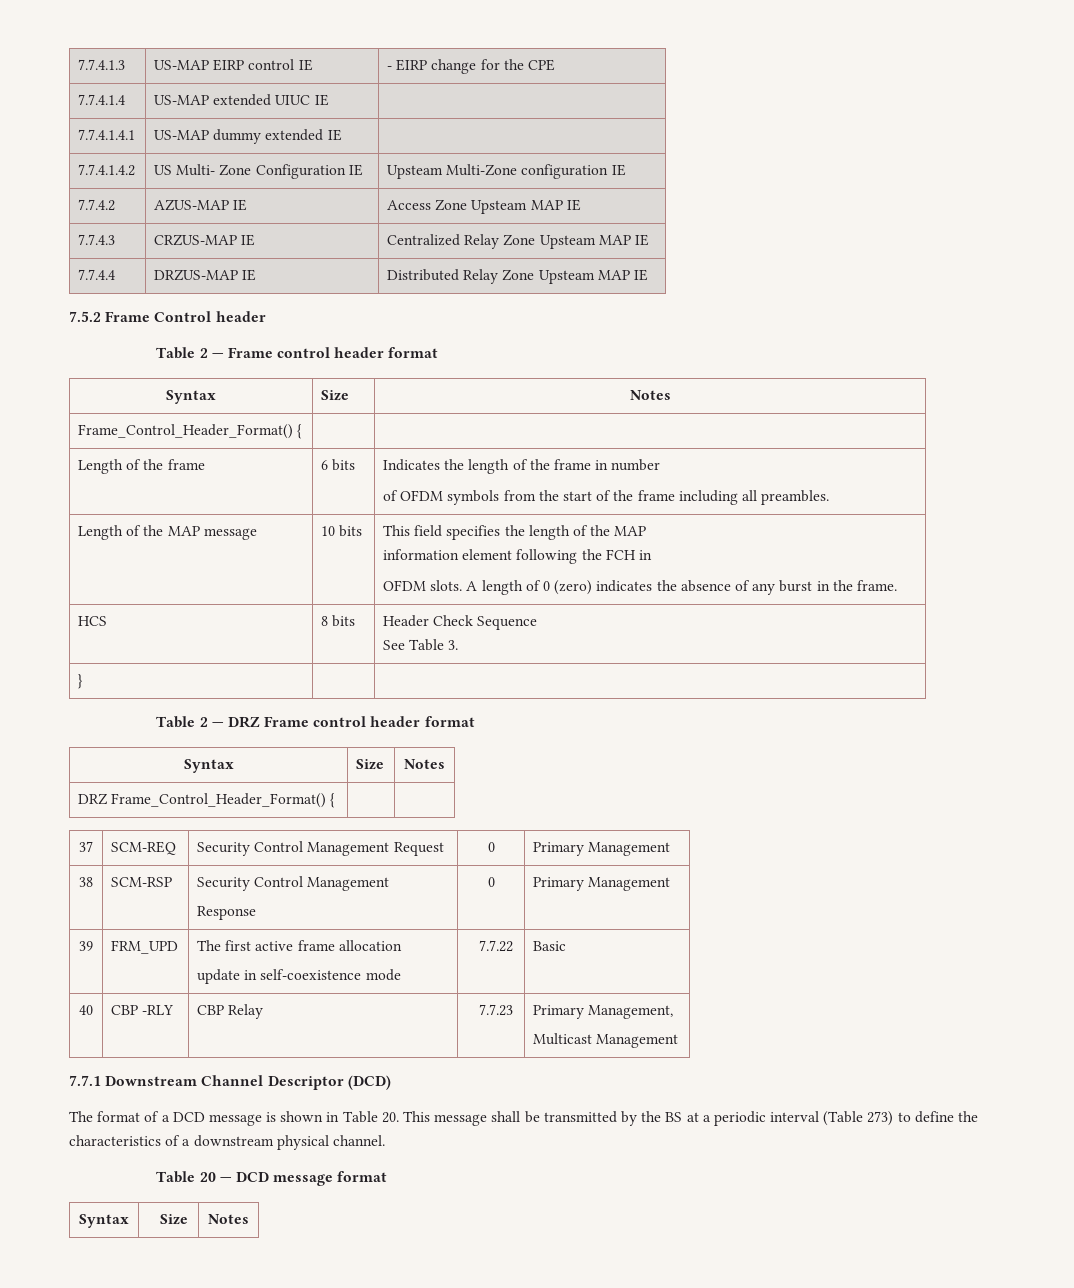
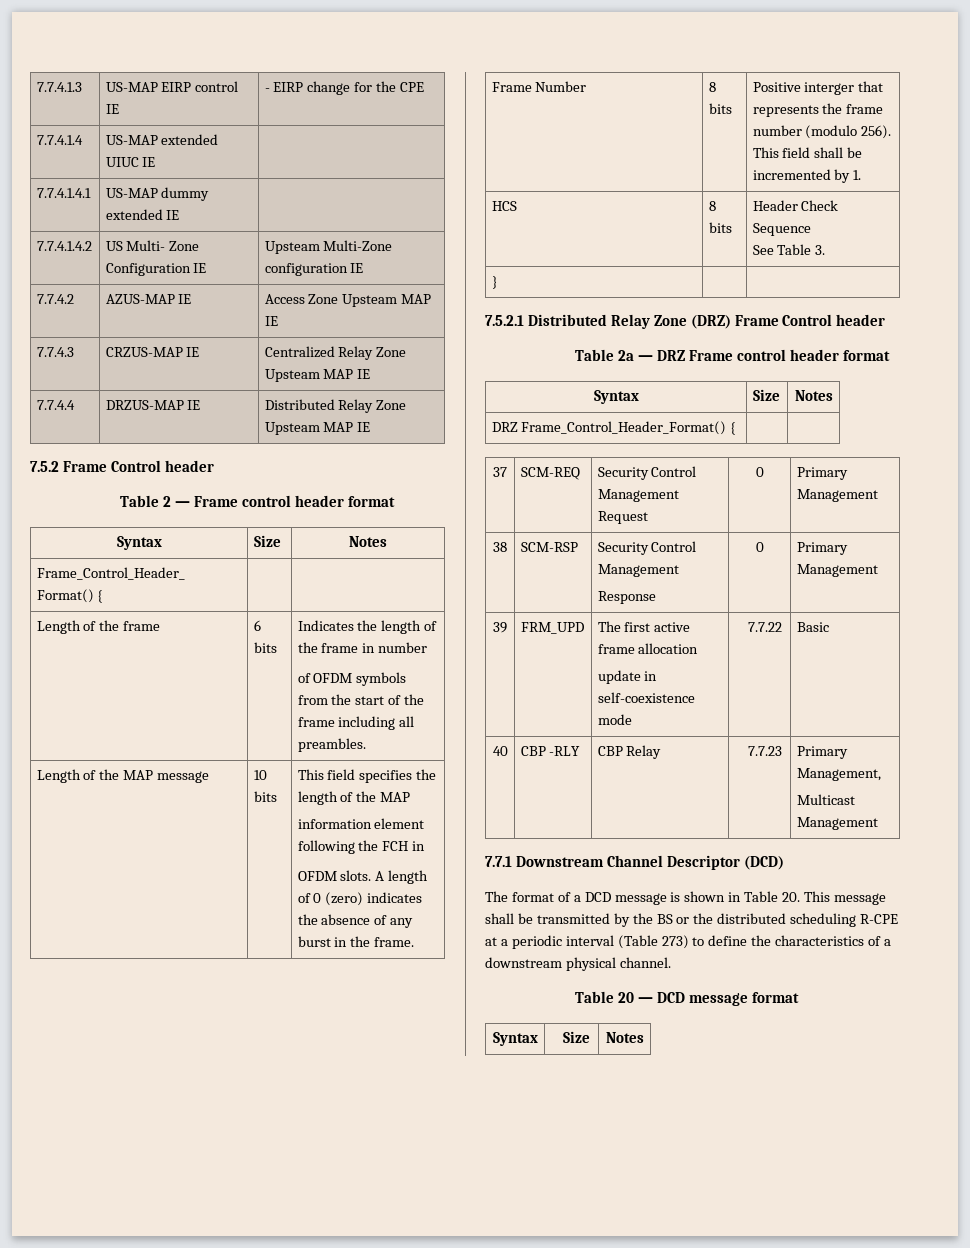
(897, 585) none -> [491,81,587,92] [708,82,716,92] [708,103,732,114] [752,81,884,95] [752,103,884,117] [752,125,892,139] [752,147,863,158] [752,169,862,183] // Frame Number | 8 bits | Positive interger that represents the frame number (modulo 256). This field shall be incremented by 1.
[156,716,208,728] // Table 2 -> [485,314,886,329] [575,349,635,361] // 7.5.2.1 Distributed Relay Zone (DRZ) Frame Control header // Table 2a
(683, 1117) none -> [676,913,899,927] or the distributed scheduling R-CPE

